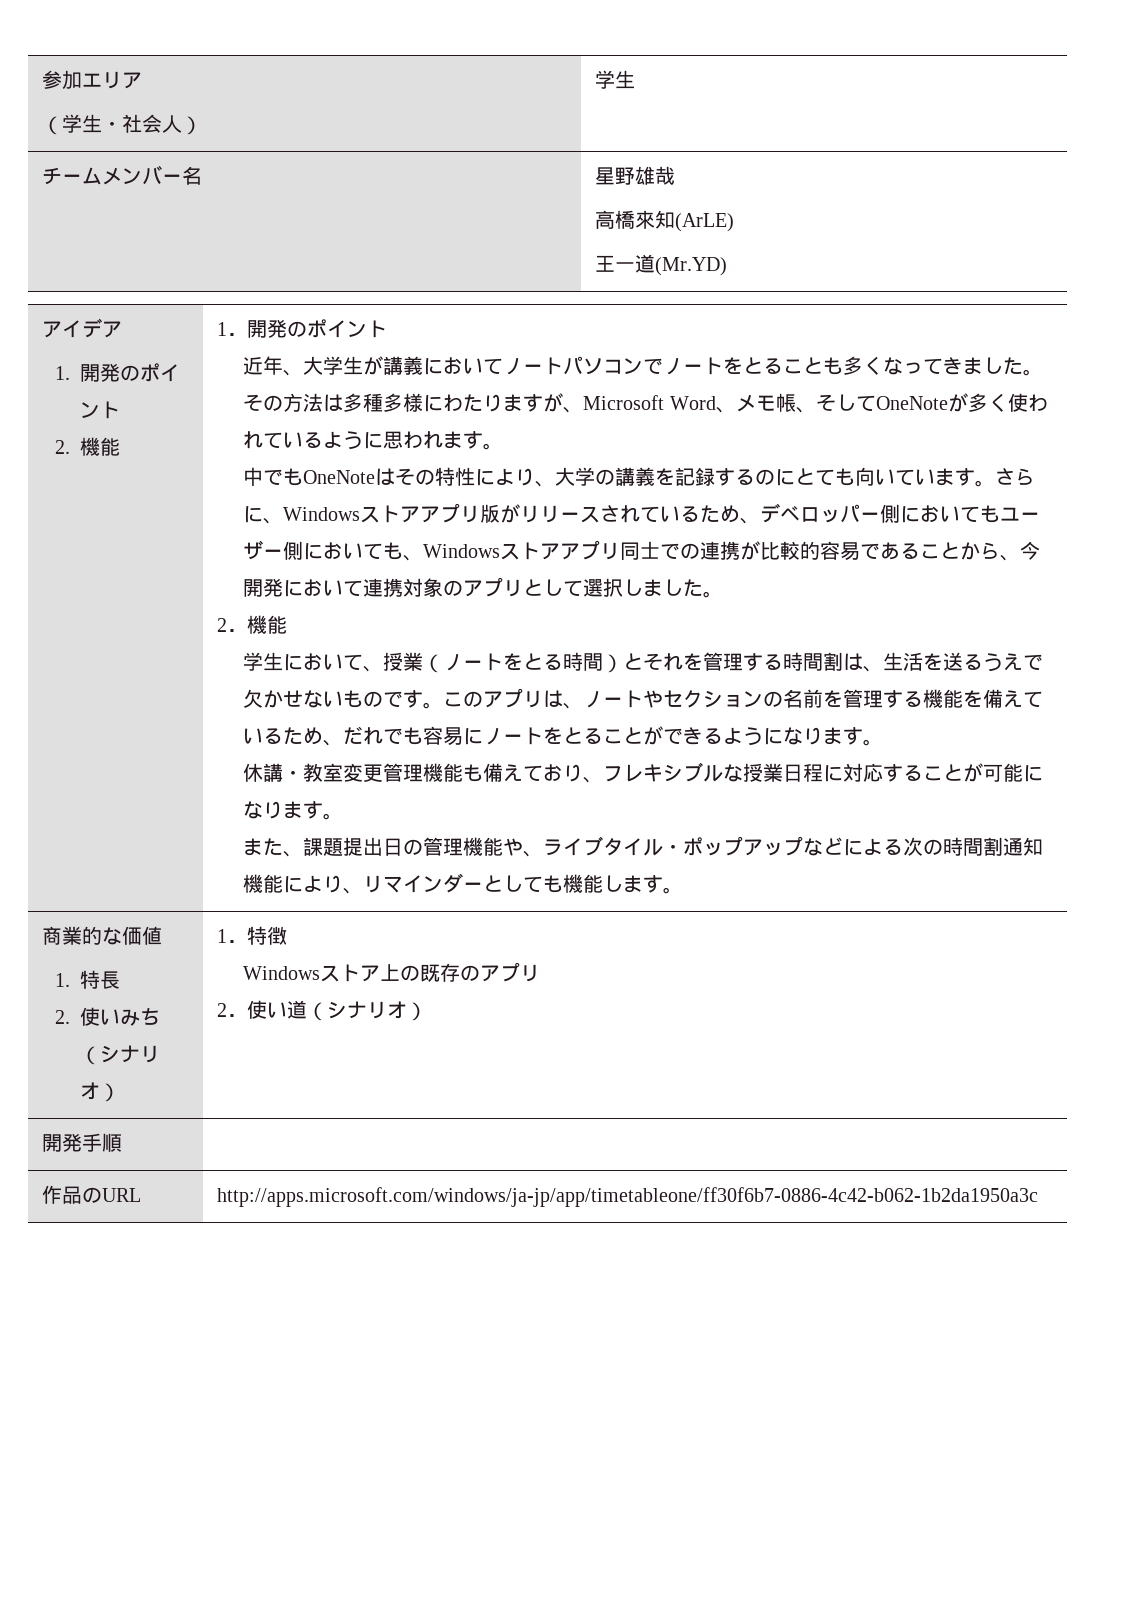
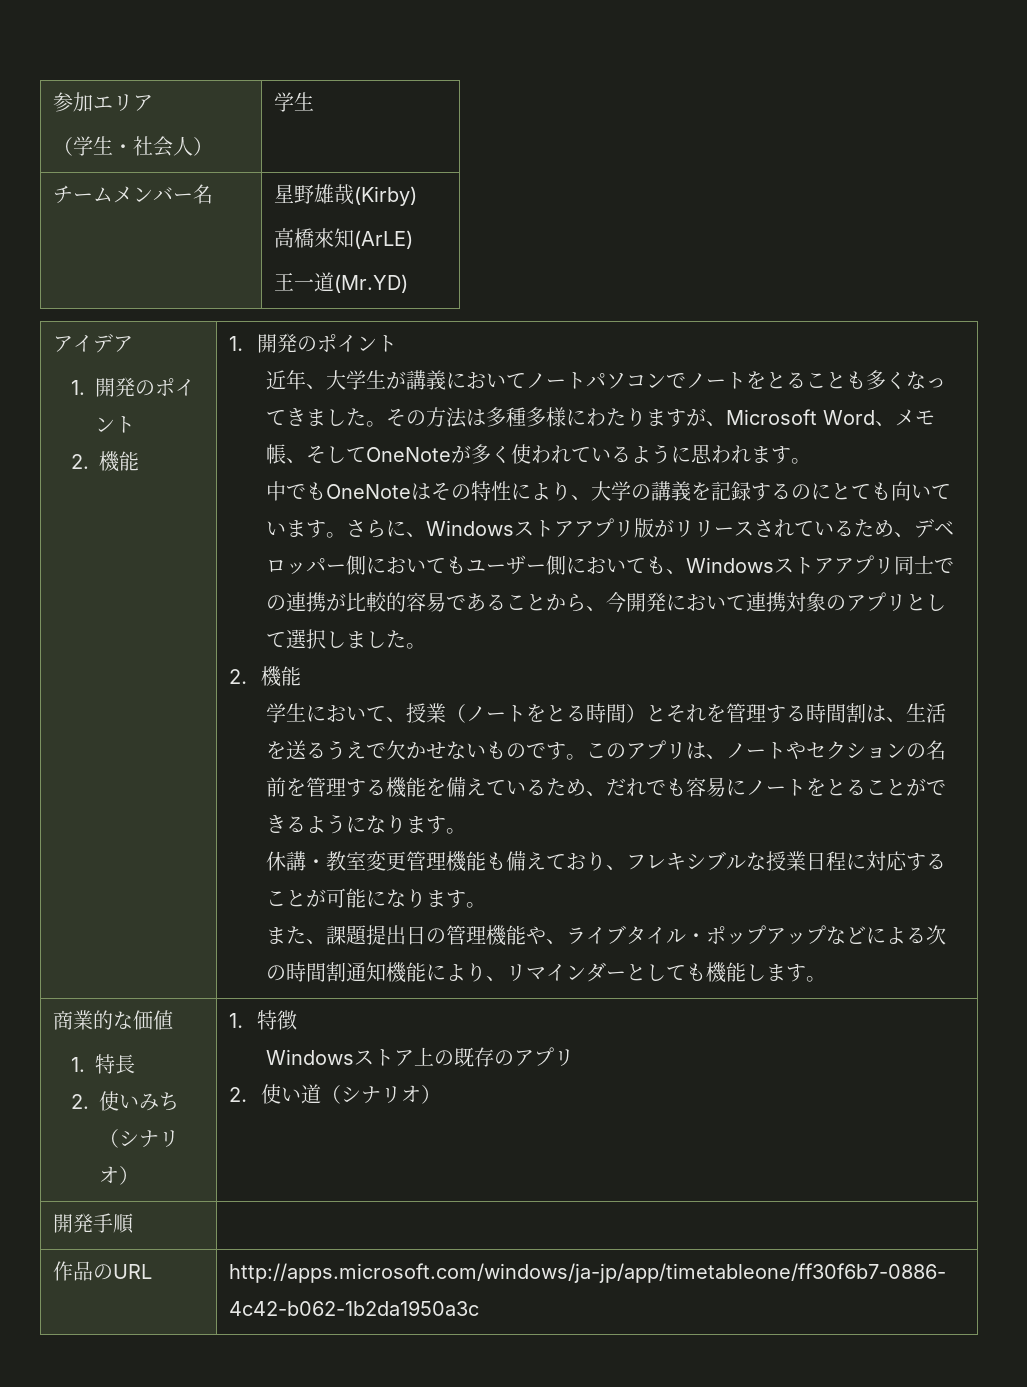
(675, 175) none -> [353,186,417,206] (Kirby)

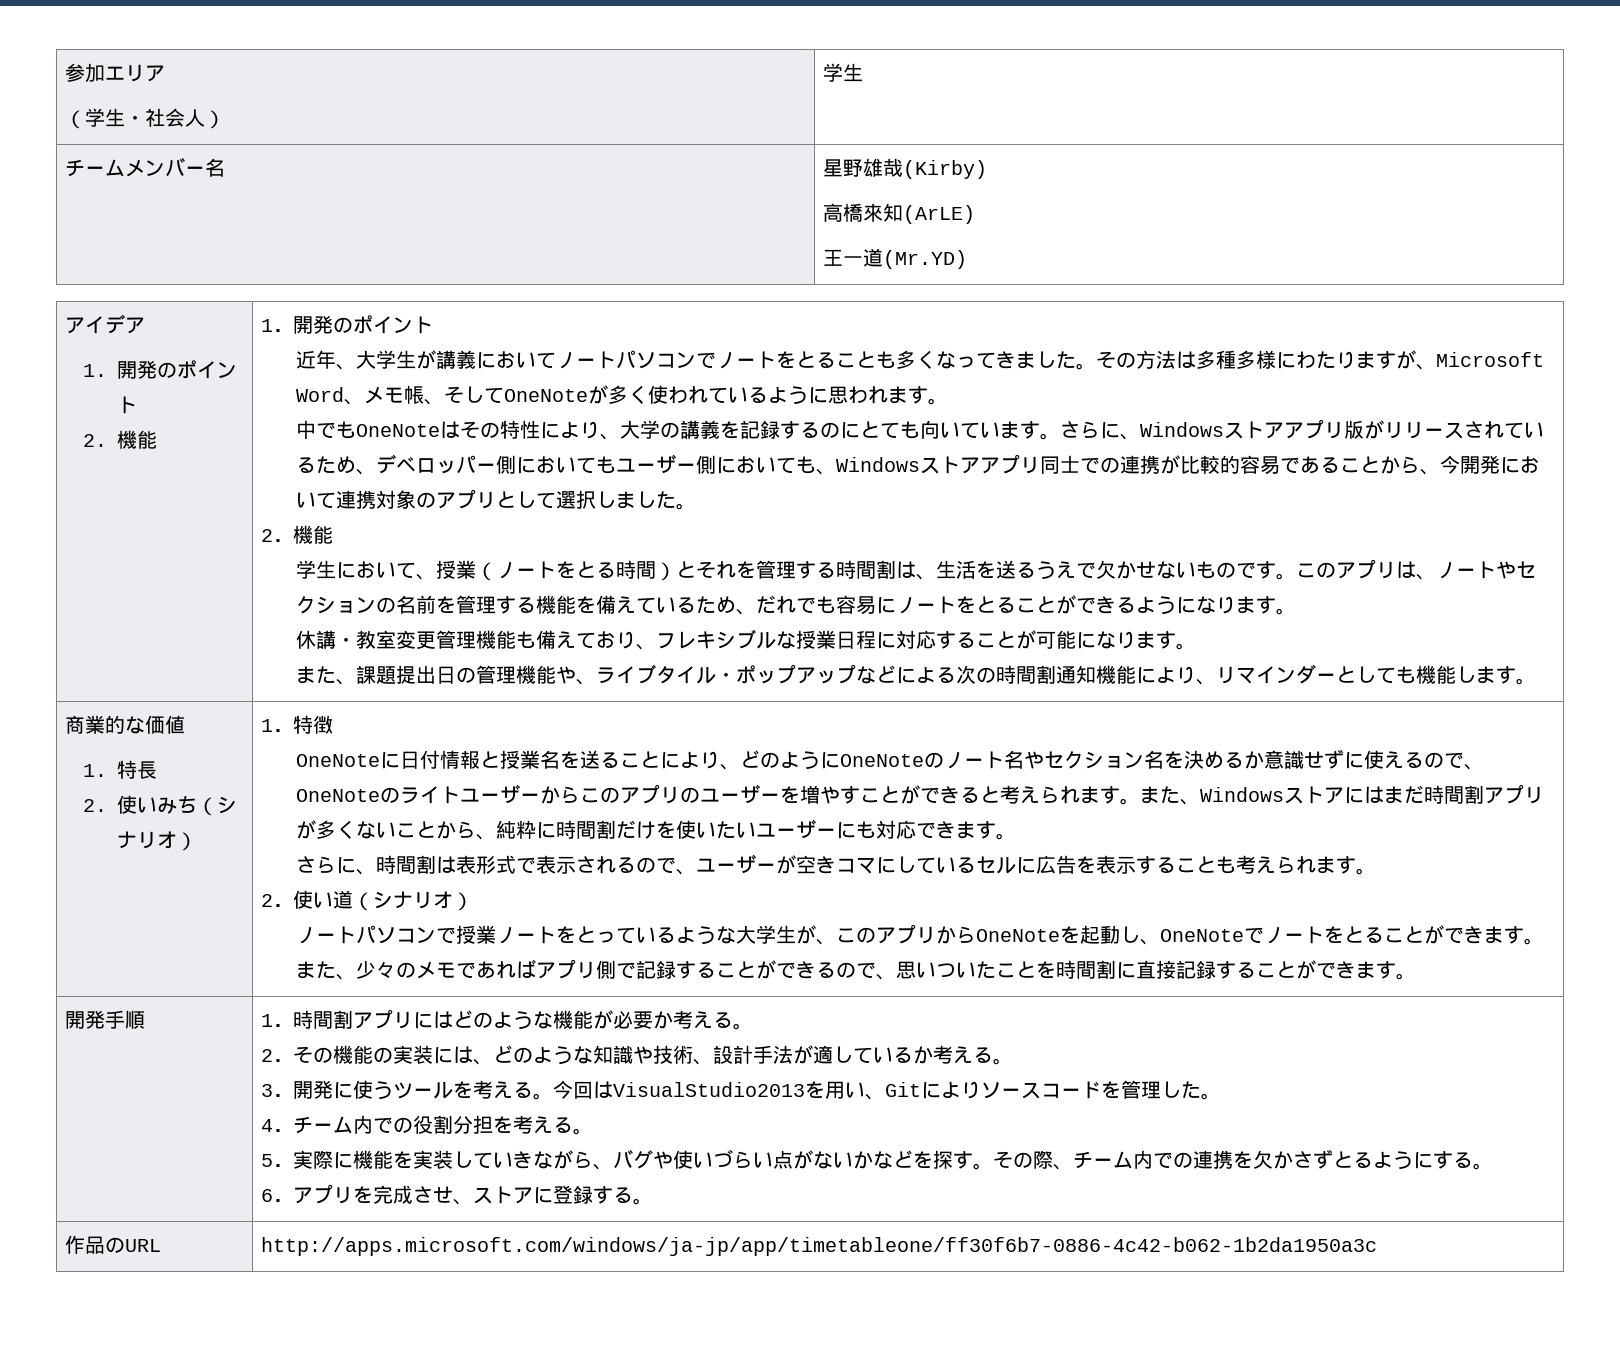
[265,1047,574,1067] Windowsストア上の既存のアプリ -> [295,749,1484,770] [295,784,1544,805] [295,819,1016,840] [295,854,1376,875] OneNoteに日付情報と授業名を送ることにより、どのようにOneNoteのノート名やセクション名を決めるか意識せずに使えるので、OneNoteのライトユーザーからこのアプリのユーザーを増やすことができると考えられます。また、Windowsストアにはまだ時間割アプリが多くないことから、純粋に時間割だけを使いたいユーザーにも対応できます。 // さらに、時間割は表形式で表示されるので、ユーザーが空きコマにしているセルに広告を表示することも考えられます。
[52,1213,134,1234] // 開発手順 | -> [295,924,1544,945] [295,959,1416,980] [65,1010,146,1029] [261,1009,754,1030] [261,1045,1014,1065] [261,1080,1222,1100] [261,1115,594,1135] [261,1149,1494,1170] [261,1184,654,1205] // ノートパソコンで授業ノートをとっているような大学生が、このアプリからOneNoteを起動し、OneNoteでノートをとることができます。また、少々のメモであればアプリ側で記録することができるので、思いついたことを時間割に直接記録することができます。 // 開発手順 | 1．時間割アプリにはどのような機能が必要か考える。 // 2．その機能の実装には、どのような知識や技術、設計手法が適しているか考える。 // 3．開発に使うツールを考える。今回はVisualStudio2013を用い、Gitによりソースコードを管理した。 // 4．チーム内での役割分担を考える。 // 5．実際に機能を実装していきながら、バグや使いづらい点がないかなどを探す。その際、チーム内での連携を欠かさずとるようにする。 // 6．アプリを完成させ、ストアに登録する。

